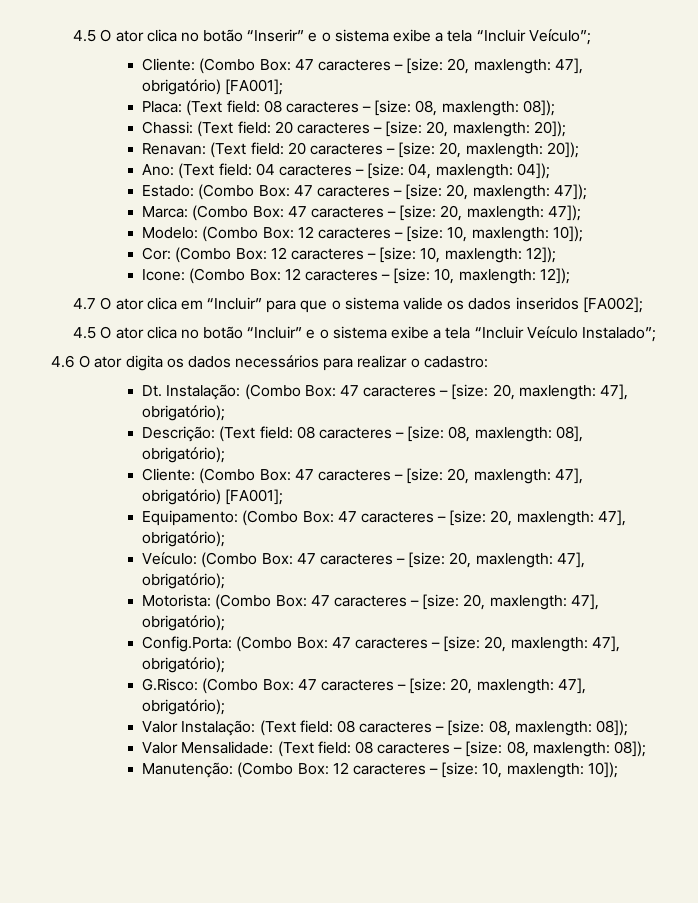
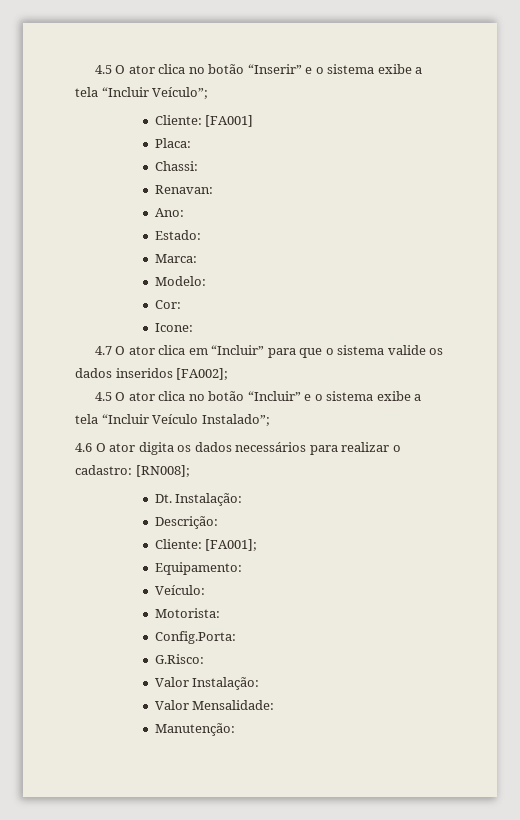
[199,58,583,74] [142,79,284,95] [142,100,555,116] [142,121,566,137] [142,142,579,158] [142,163,550,179] [142,184,587,200] [142,205,581,221] [142,226,583,242] [142,247,556,263] [142,268,570,284] (Combo Box: 47 caracteres – [size: 20, maxlength: 47], obrigatório) [FA001]; // Placa: (Text field: 08 caracteres – [size: 08, maxlength: 08]); // Chassi: (Text field: 20 caracteres – [size: 20, maxlength: 20]); // Renavan: (Text field: 20 caracteres – [size: 20, maxlength: 20]); // Ano: (Text field: 04 caracteres – [size: 04, maxlength: 04]); // Estado: (Combo Box: 47 caracteres – [size: 20, maxlength: 47]); // Marca: (Combo Box: 47 caracteres – [size: 20, maxlength: 47]); // Modelo: (Combo Box: 12 caracteres – [size: 10, maxlength: 10]); // Cor: (Combo Box: 12 caracteres – [size: 10, maxlength: 12]); // Icone: (Combo Box: 12 caracteres – [size: 10, maxlength: 12]); -> [205,115,254,127] [154,138,191,148] [154,161,198,171] [154,185,213,194] [154,208,184,217] [154,230,201,240] [154,254,197,263] [154,276,206,286] [154,300,181,309] [154,323,193,332] [FA001] // Placa: // Chassi: // Renavan: // Ano: // Estado: // Marca: // Modelo: // Cor: // Icone:
(488, 362) none -> [135,465,190,477] [RN008];
[244,384,629,400] [142,405,226,421] [142,426,583,442] [142,447,226,463] [142,468,583,484] [142,489,284,505] [142,510,626,526] [142,531,226,547] [142,552,585,568] [142,573,226,589] [142,594,599,610] [142,615,226,631] [142,636,620,652] [142,657,226,673] [142,678,586,694] [142,699,226,715] [142,720,629,736] [142,741,647,757] [142,762,618,778] (Combo Box: 47 caracteres – [size: 20, maxlength: 47], obrigatório); // Descrição: (Text field: 08 caracteres – [size: 08, maxlength: 08], obrigatório); // Cliente: (Combo Box: 47 caracteres – [size: 20, maxlength: 47], obrigatório) [FA001]; // Equipamento: (Combo Box: 47 caracteres – [size: 20, maxlength: 47], obrigatório); // Veículo: (Combo Box: 47 caracteres – [size: 20, maxlength: 47], obrigatório); // Motorista: (Combo Box: 47 caracteres – [size: 20, maxlength: 47], obrigatório); // Config.Porta: (Combo Box: 47 caracteres – [size: 20, maxlength: 47], obrigatório); // G.Risco: (Combo Box: 47 caracteres – [size: 20, maxlength: 47], obrigatório); // Valor Instalação: (Text field: 08 caracteres – [size: 08, maxlength: 08]); // Valor Mensalidade: (Text field: 08 caracteres – [size: 08, maxlength: 08]); // Manutenção: (Combo Box: 12 caracteres – [size: 10, maxlength: 10]); -> [154,516,218,529] [154,539,258,551] [154,562,242,575] [154,585,205,595] [154,608,220,618] [154,631,236,644] [154,654,204,664] [154,677,260,690] [154,700,275,710] [154,723,235,736] // Descrição: // Cliente: [FA001]; // Equipamento: // Veículo: // Motorista: // Config.Porta: // G.Risco: // Valor Instalação: // Valor Mensalidade: // Manutenção:

